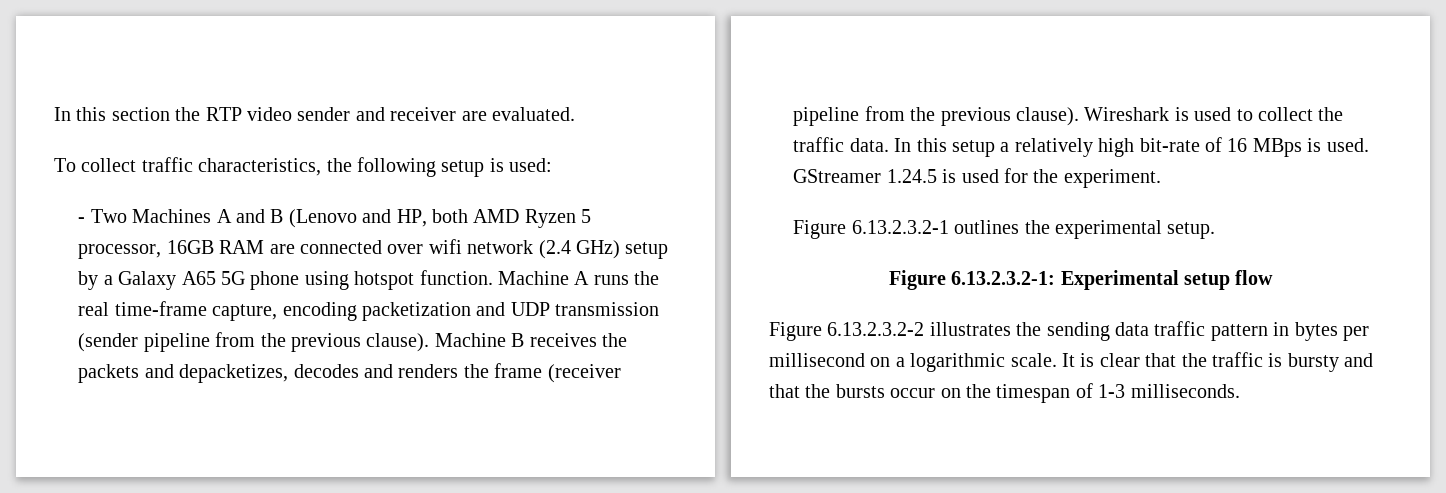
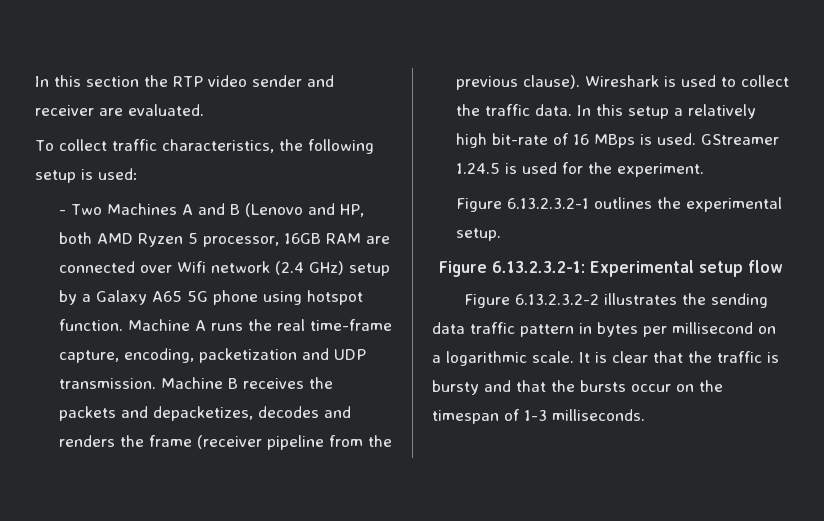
[428,239,462,254] wifi -> [176,261,206,273] Wifi
[282,302,357,321] encoding -> [123,348,194,363] encoding,
[555,302,660,316] [78,332,430,352] transmission (sender pipeline from the previous clause). -> [58,378,156,389] transmission.

